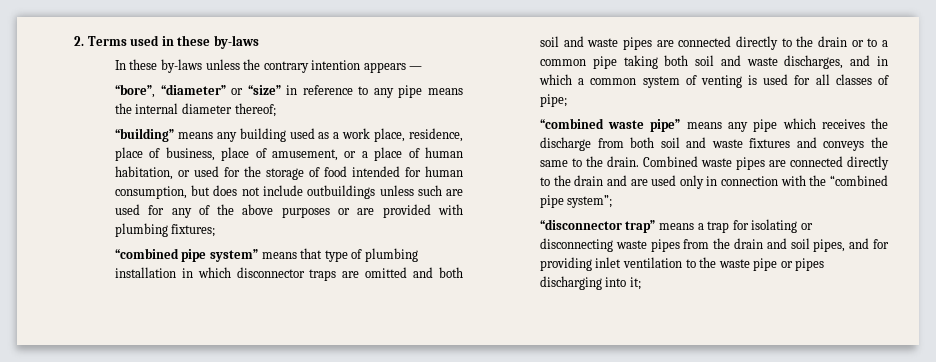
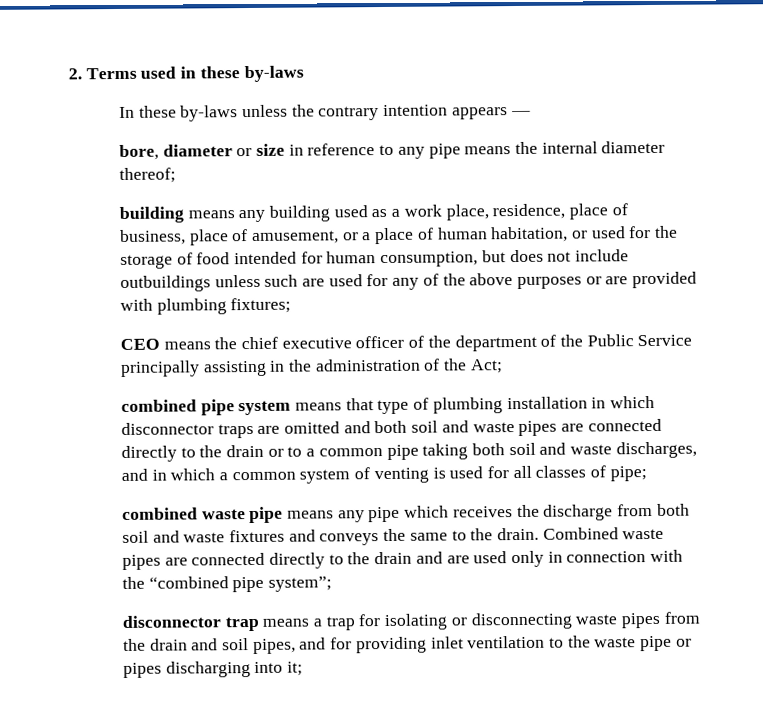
[114,84,281,98] “bore”, “diameter” or “size” -> [118,143,285,160] bore, diameter or size
[114,128,174,142] “building” -> [118,206,184,223] building
[114,248,258,262] “combined pipe system” -> [119,334,693,352] [119,358,503,377] [120,399,292,416] CEO means the chief executive officer of the department of the Public Service principally assisting in the administration of the Act; // combined pipe system
[539,118,681,132] “combined waste pipe” -> [121,506,284,524] combined waste pipe
[539,219,656,233] “disconnector trap” -> [121,615,260,632] disconnector trap

